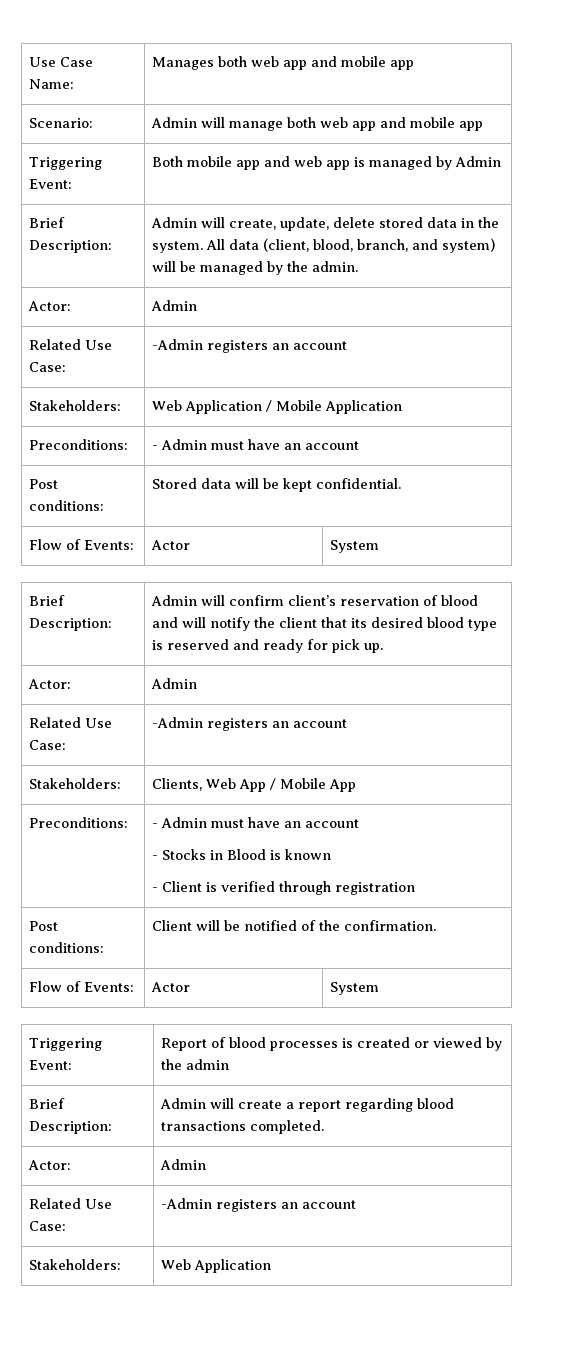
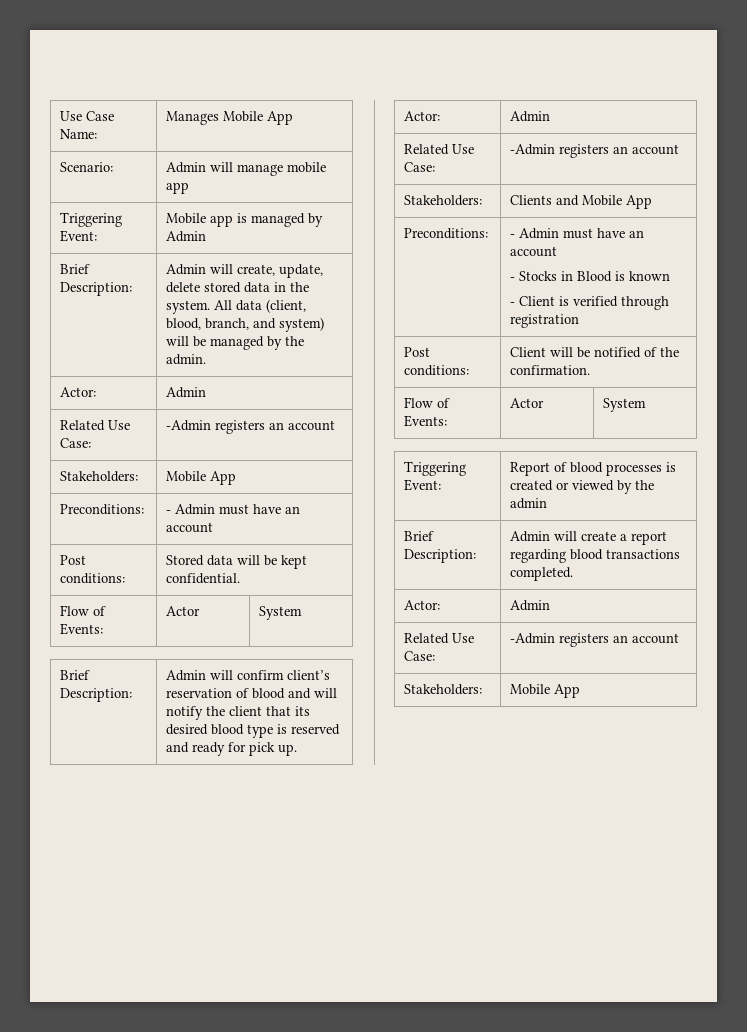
[218,56,415,70] both web app and mobile app -> [222,111,293,125] Mobile App
[287,117,407,131] both web app and -> (283, 170) none
[152,156,323,170] Both mobile app and web -> [165,213,206,224] Mobile
[152,400,403,414] Web Application / Mobile Application -> [165,471,236,485] Mobile App
[152,778,277,792] Clients, Web App / -> [509,195,579,206] Clients and
[161,1259,272,1273] Web Application -> [509,684,580,698] Mobile App

